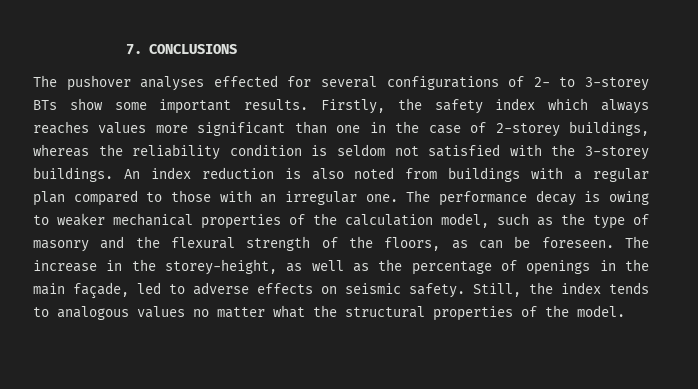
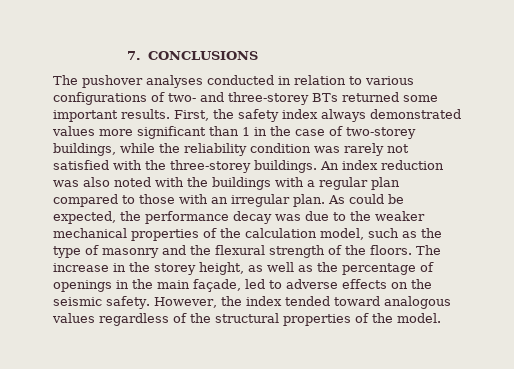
[213,75,650,91] [33,98,103,110] effected for several configurations of 2- to 3-storey BTs show -> [207,75,414,85] [53,92,399,105] conducted in relation to various configurations of two- and three-storey BTs returned
[321,99,385,114] Firstly, -> [174,110,209,121] First,
[548,98,649,114] [33,121,89,134] which always reaches -> [321,109,461,122] always demonstrated
[336,125,361,133] one -> [242,127,250,136] 1
[495,121,649,137] [33,144,89,157] 2-storey buildings, whereas -> [346,127,416,139] [53,143,155,156] two-storey buildings, while
[311,144,385,156] is seldom -> [314,143,384,156] was rarely
[585,146,650,160] 3-storey -> [170,160,251,173] three-storey
[284,168,301,179] is -> [53,180,79,187] was
[405,168,438,179] from -> [155,177,208,187] with the
[365,190,649,206] [33,215,49,225] one. The performance decay is owing to -> [293,194,404,207] [53,211,371,224] plan. As could be expected, the performance decay was due to the
[384,236,614,251] floors, as can be foreseen. -> [370,245,412,255] floors.
[165,259,277,275] storey-height, -> [154,262,244,275] storey height,
(337, 290) none -> [411,279,432,289] the
[473,283,521,297] Still, -> [153,297,217,308] However,
[609,282,649,294] [33,305,305,320] tends to analogous values no matter what -> [284,296,451,309] [52,313,187,326] tended toward analogous values regardless of

